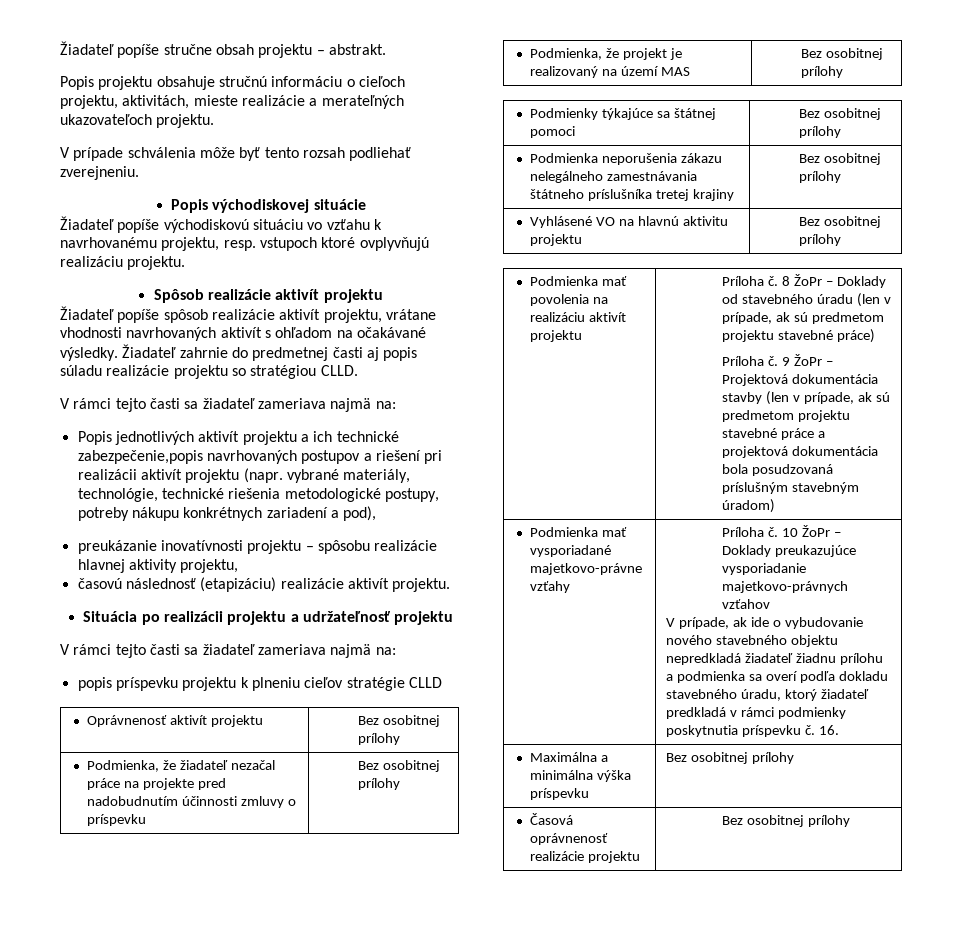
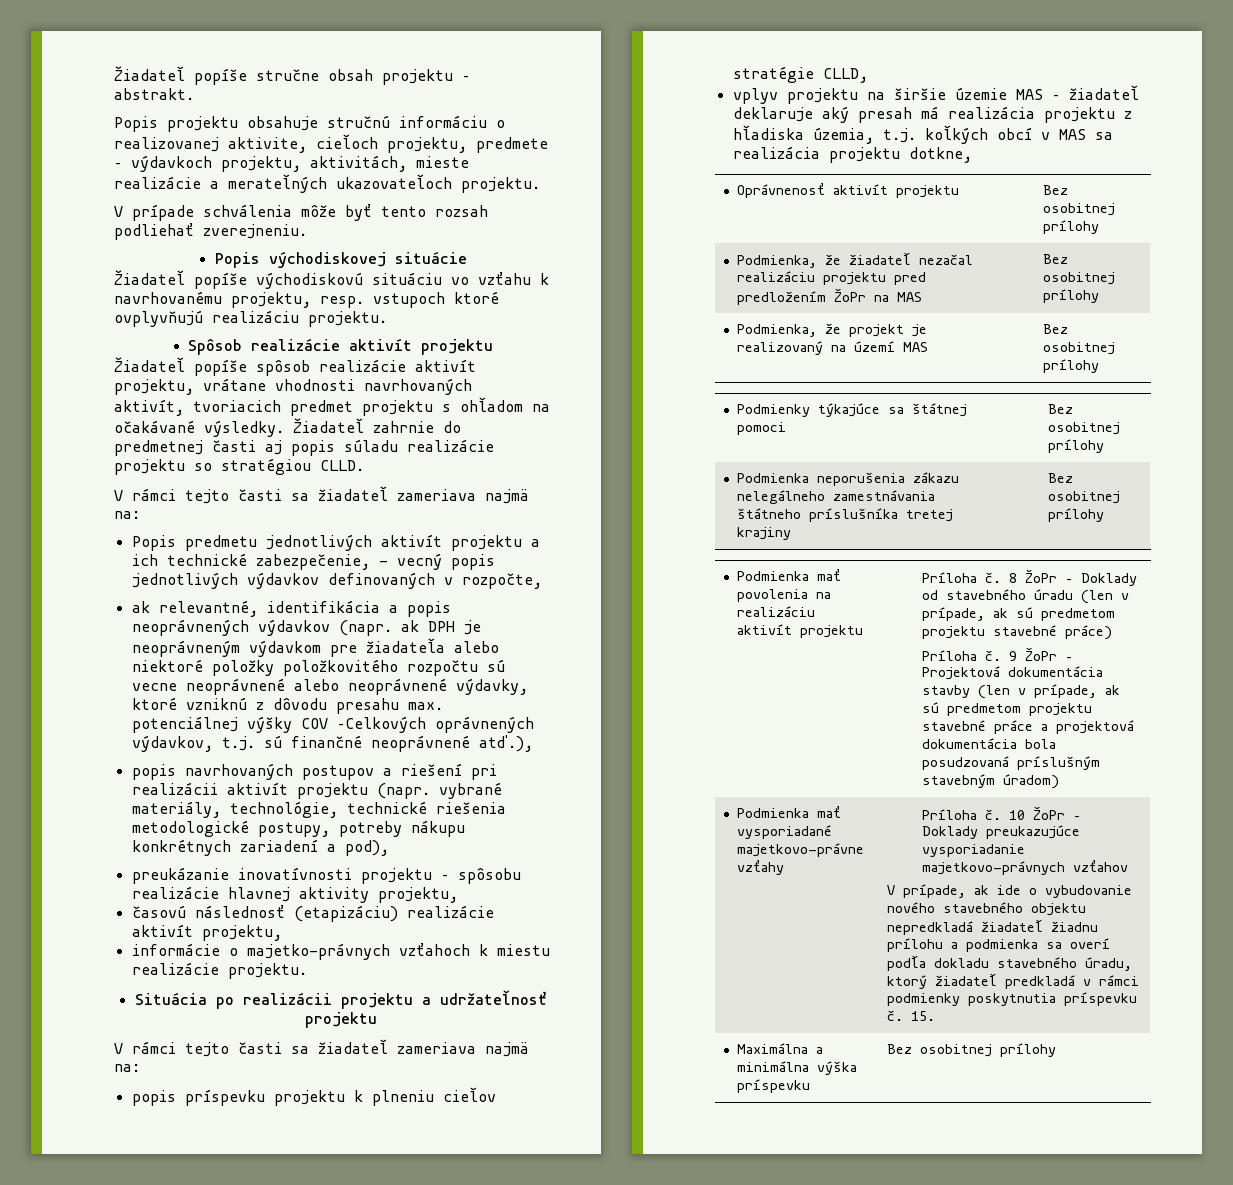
[358,76,405,87] cieľoch -> [114,134,548,153] [114,155,212,172] realizovanej aktivite, cieľoch projektu, predmete – výdavkoch
[220,327,262,338] aktivít -> [114,399,433,416] aktivít, tvoriacich predmet projektu
(112, 438) none -> [184,535,257,551] predmetu
[77,450,203,464] zabezpečenie,popis -> [255,553,495,570] [131,572,542,589] [131,600,451,617] [131,619,481,636] [131,638,499,657] [131,659,505,676] [131,678,528,695] [131,697,443,714] [131,716,534,733] [131,735,533,752] [131,764,176,780] zabezpečenie, - vecný popis jednotlivých výdavkov definovaných v rozpočte, // ak relevantné, identifikácia a popis neoprávnených výdavkov (napr. ak DPH je neoprávneným výdavkom pre žiadateľa alebo niektoré položky položkovitého rozpočtu sú vecne neoprávnené alebo neoprávnené výdavky, ktoré vzniknú z dôvodu presahu max. potenciálnej výšky COV –Celkových oprávnených výdavkov, t.j. sú finančné neoprávnené atď.), // popis
(389, 583) none -> [201,925,282,941] [131,943,550,960] [131,962,219,975] projektu, // informácie o majetko-právnych vzťahoch k miestu realizácie
[408,677,442,688] CLLD -> [822,68,868,83] [732,85,1139,104] [732,106,1132,123] [732,125,1113,144] [732,146,972,163] CLLD, // vplyv projektu na širšie územie MAS – žiadateľ deklaruje aký presah má realizácia projektu z hľadiska územia, t.j. koľkých obcí v MAS sa realizácia projektu dotkne,
[87,778,226,790] [87,796,296,808] [87,814,147,826] práce na projekte pred nadobudnutím účinnosti zmluvy o príspevku -> [737,271,927,285] [737,288,923,305] realizáciu projektu pred predložením ŽoPr na MAS
[530,216,728,228] [530,234,583,246] [799,216,882,228] [799,234,842,246] // Vyhlásené VO na hlavnú aktivitu projektu | Bez osobitnej prílohy -> (1104, 515) none
[818,725,839,735] 16. -> [911,1011,936,1021] 15.
[530,813,574,825] [530,833,609,845] [530,851,641,863] [722,815,850,827] // Časová oprávnenosť realizácie projektu | Bez osobitnej prílohy -> (1057, 1050) none

